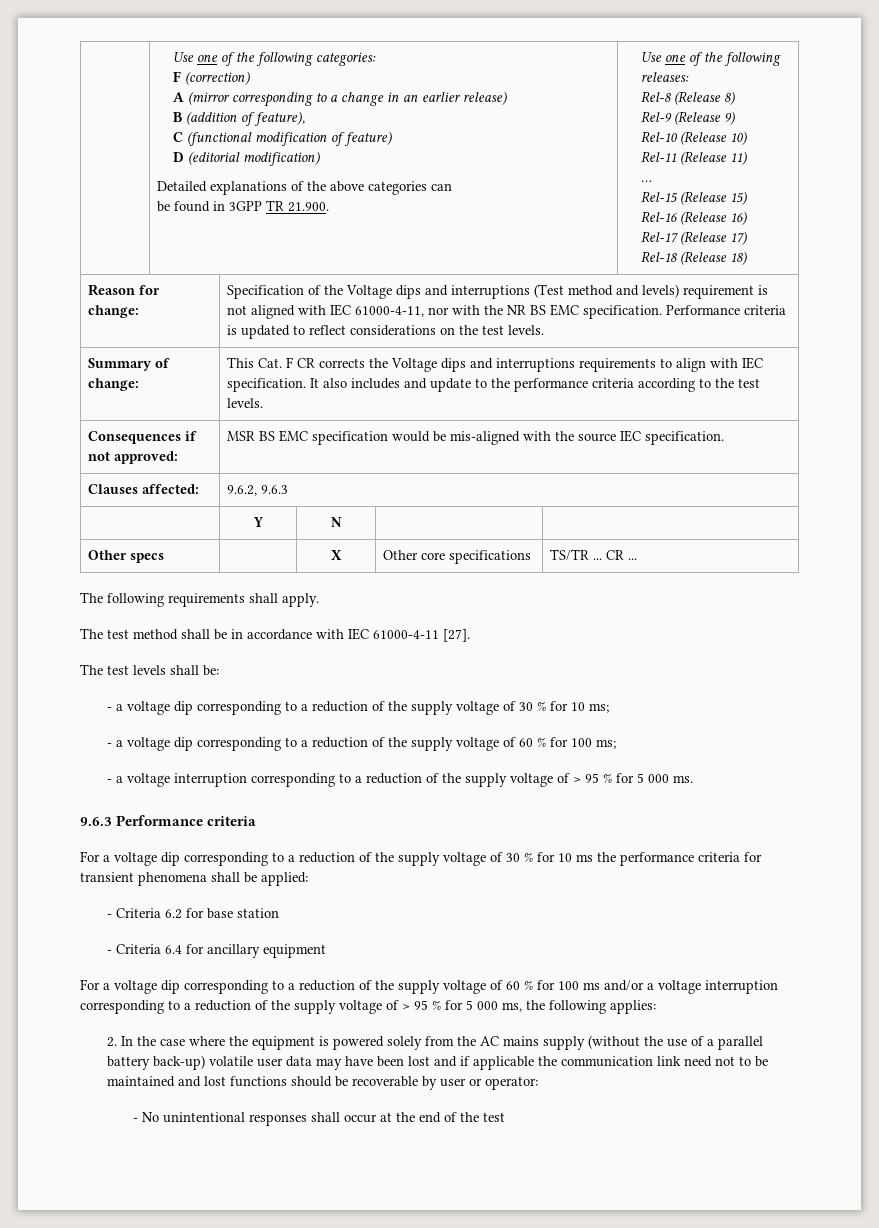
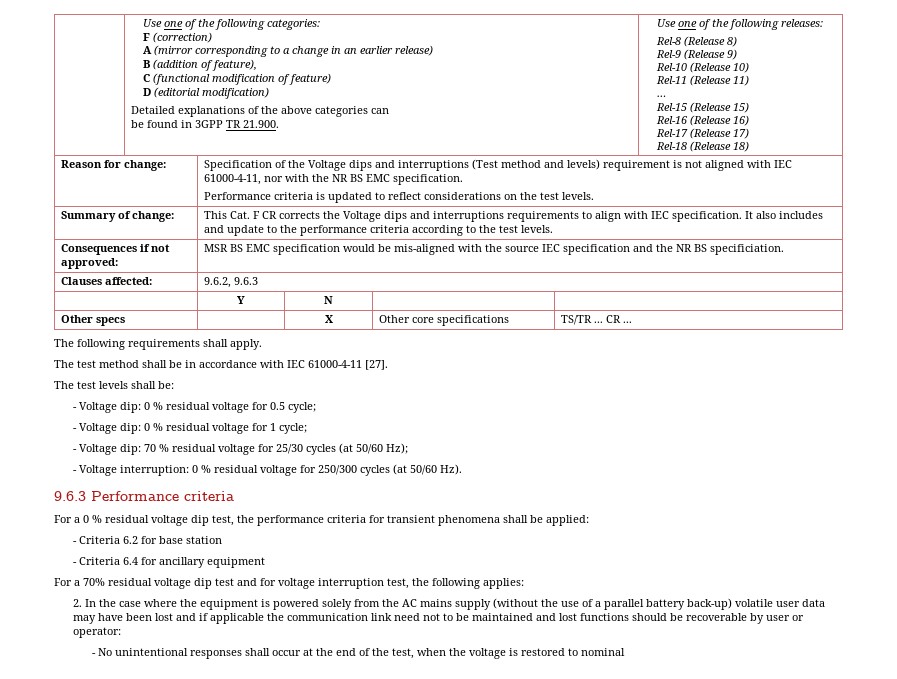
(663, 312) none -> (464, 179) //
[645,431,725,445] specification. -> [563,244,785,255] specification and the NR BS specificiation.
[115,701,609,715] [106,737,616,751] [106,773,693,787] a voltage dip corresponding to a reduction of the supply voltage of 30 % for 10 ms; // - a voltage dip corresponding to a reduction of the supply voltage of 60 % for 100 ms; // - a voltage interruption corresponding to a reduction of the supply voltage of > 95 % for 5 000 ms. -> [79,402,317,413] [73,423,308,434] [73,443,409,455] [73,464,463,476] Voltage dip: 0 % residual voltage for 0.5 cycle; // - Voltage dip: 0 % residual voltage for 1 cycle; // - Voltage dip: 70 % residual voltage for 25/30 cycles (at 50/60 Hz); // - Voltage interruption: 0 % residual voltage for 250/300 cycles (at 50/60 Hz).
[114,852,593,866] voltage dip corresponding to a reduction of the supply voltage of 30 % for 10 ms -> [83,515,234,526] 0 % residual voltage dip test,
[114,980,778,994] [80,1000,522,1014] voltage dip corresponding to a reduction of the supply voltage of 60 % for 100 ms and/or a voltage interruption corresponding to a reduction of the supply voltage of > 95 % for 5 000 ms, -> [83,578,409,589] 70% residual voltage dip test and for voltage interruption test,
[483,1112,506,1122] test -> [392,648,626,659] test, when the voltage is restored to nominal

